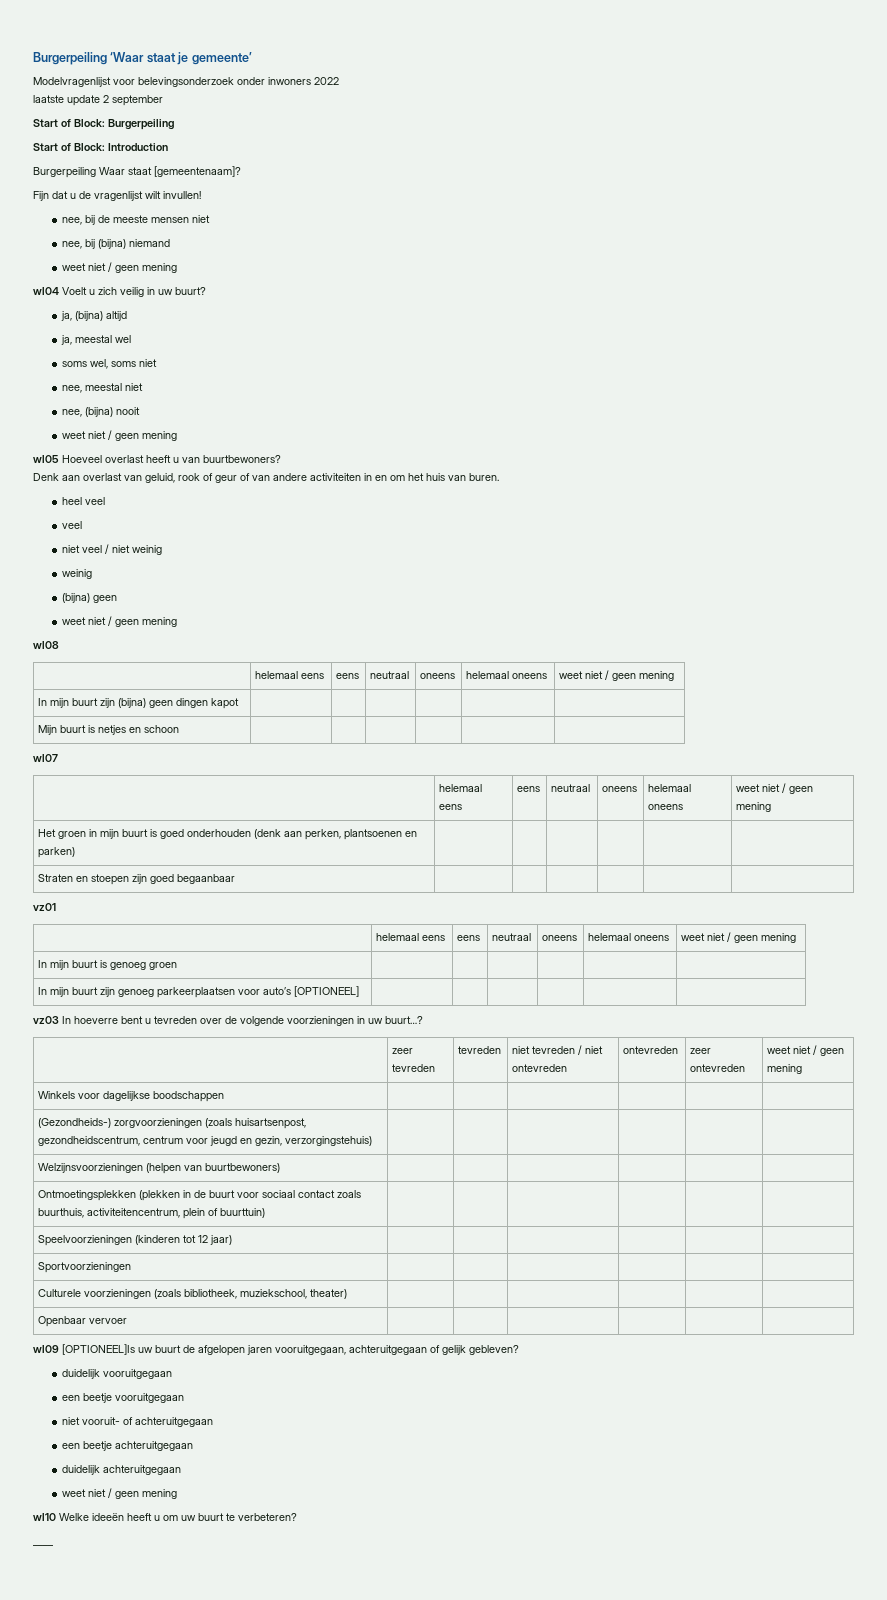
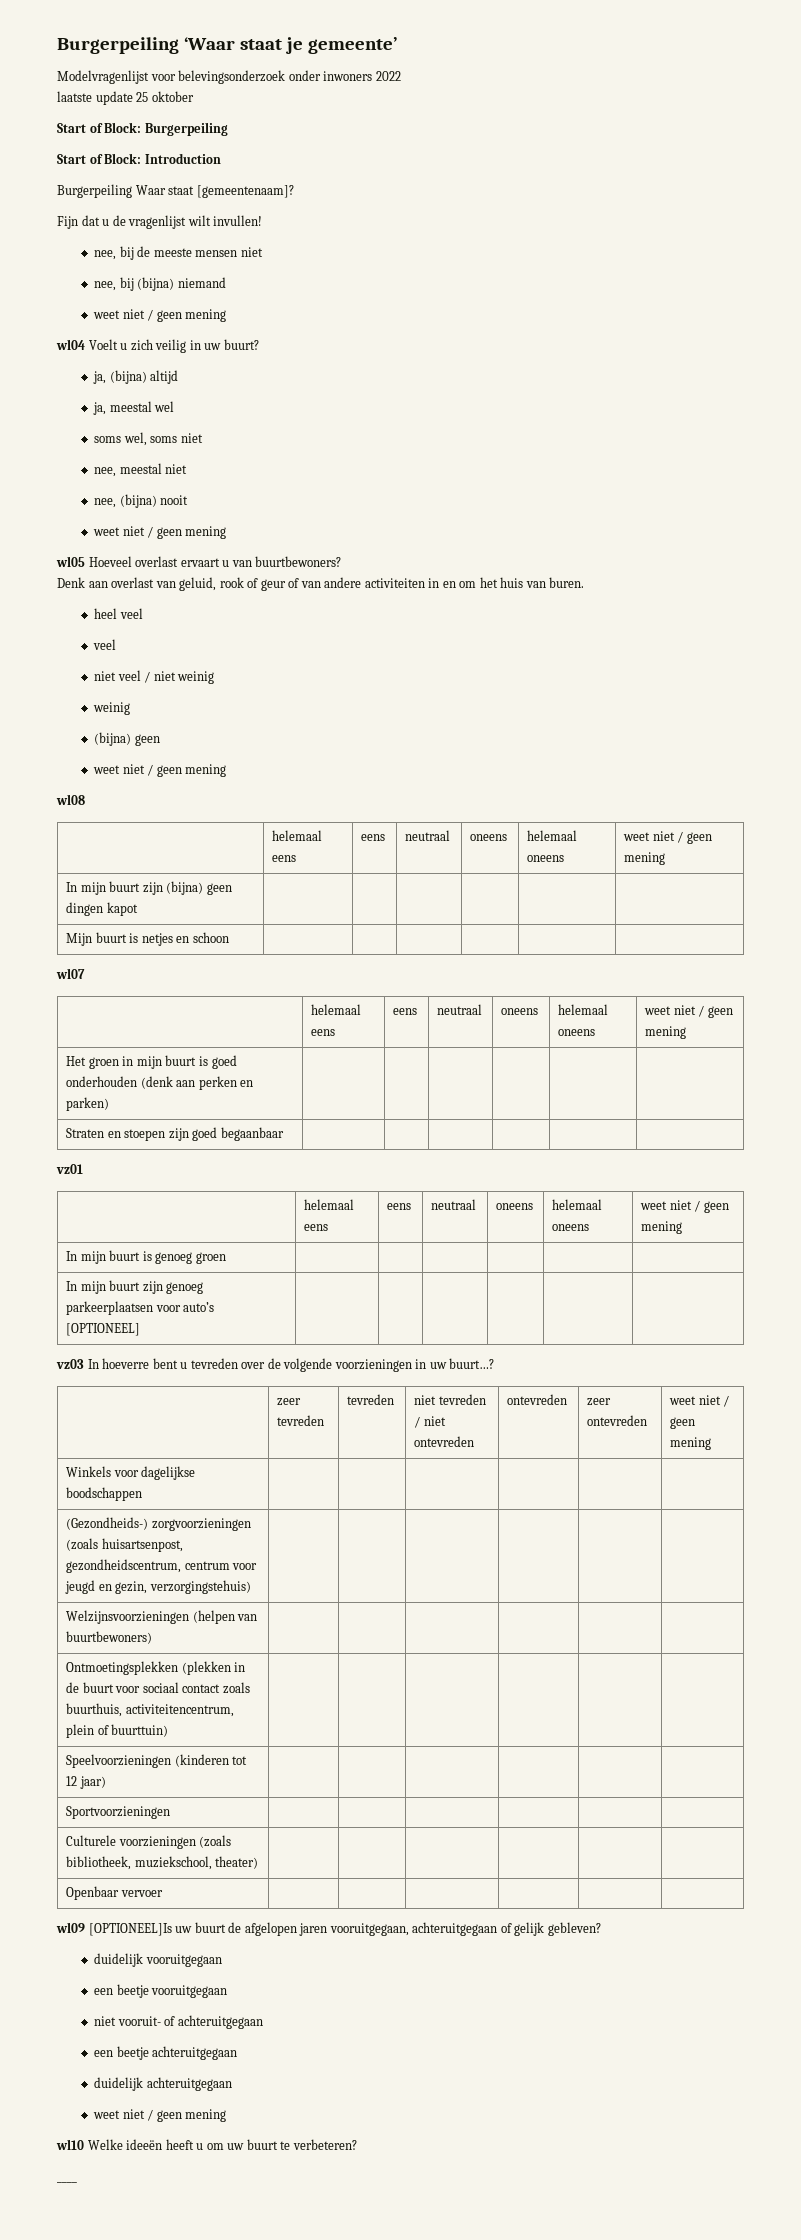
[103,95,163,106] 2 september -> [136,91,194,102] 25 oktober
[146,455,171,463] heeft -> [180,558,220,567] ervaart
[305,829,403,840] perken, plantsoenen -> [198,1076,237,1090] perken

